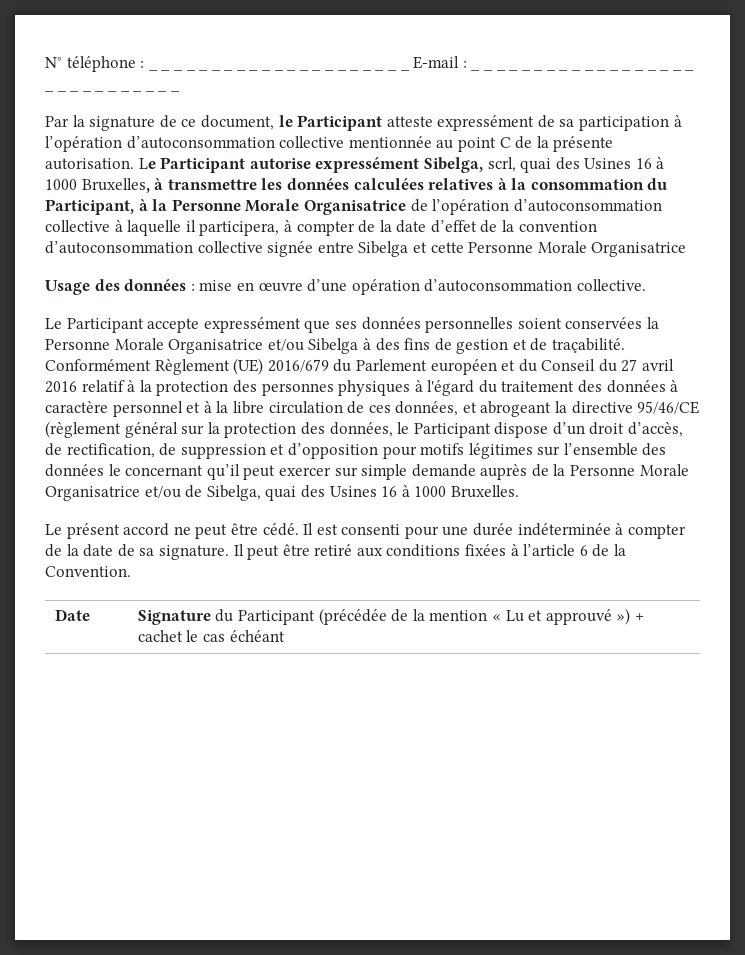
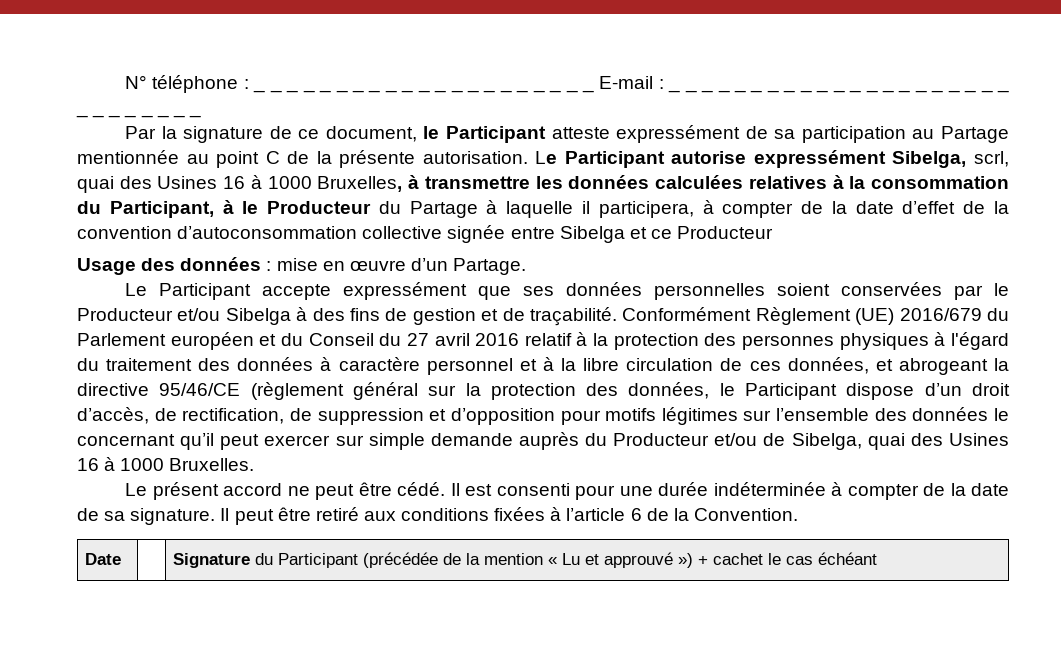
[673,115,682,127] [45,136,345,152] à l’opération d’autoconsommation collective -> [912,126,1009,143] au Partage
[152,199,662,215] [45,220,110,232] la Personne Morale Organisatrice de l’opération d’autoconsommation collective -> [242,201,478,218] le Producteur du Partage
[430,241,687,257] cette Personne Morale Organisatrice -> [650,226,774,239] ce Producteur
[307,279,646,295] d’une opération d’autoconsommation collective. -> [410,258,527,275] d’un Partage.
[646,317,659,329] [45,338,264,354] la Personne Morale Organisatrice -> [954,283,1009,300] [77,308,173,321] par le Producteur
[531,464,689,477] [45,486,140,501] de la Personne Morale Organisatrice -> [585,433,710,446] du Producteur

